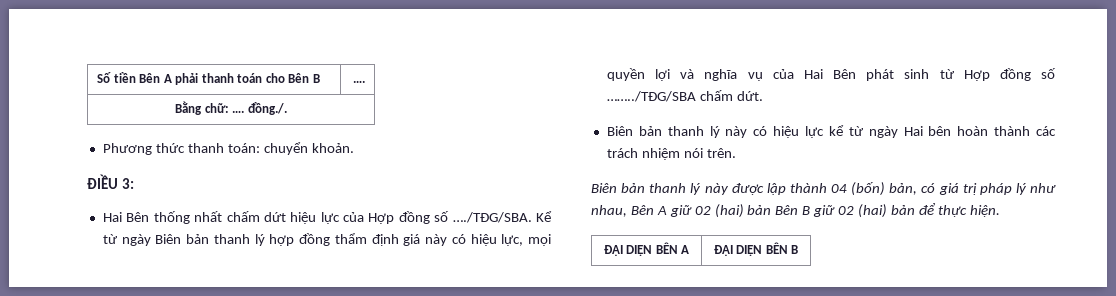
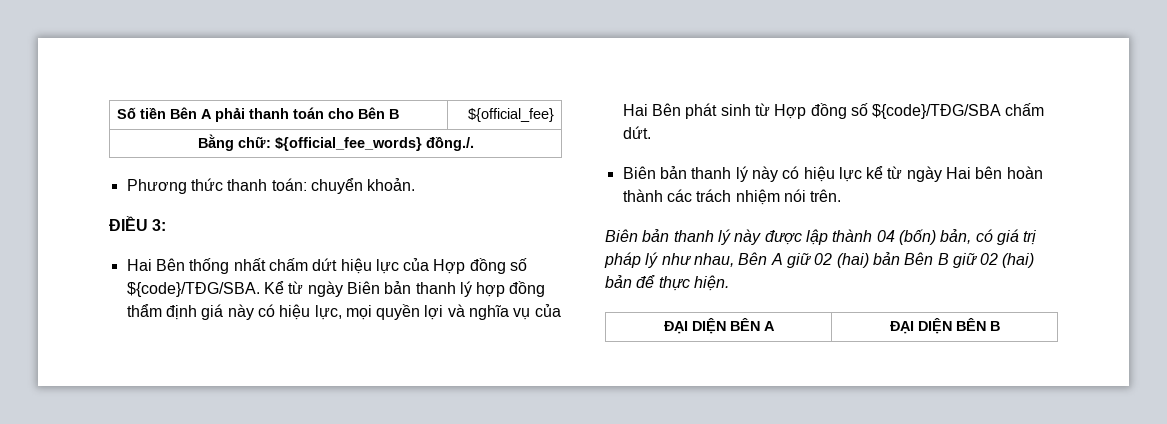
[352,80,365,83] …. -> [467,108,554,122] ${official_fee}
[232,110,245,113] …. -> [274,137,422,151] ${official_fee_words}
[452,212,532,223] …./TĐG/SBA. -> [126,282,260,297] ${code}/TĐG/SBA.
[606,91,696,102] ……../TĐG/SBA -> [872,104,1002,119] ${code}/TĐG/SBA

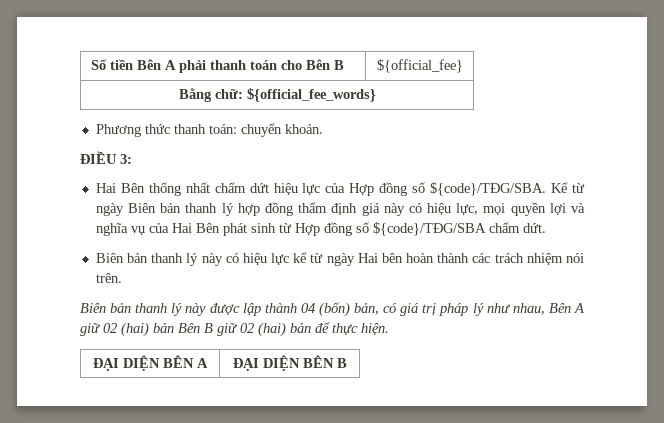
[425,137,474,151] đồng./. -> (376, 95) none

